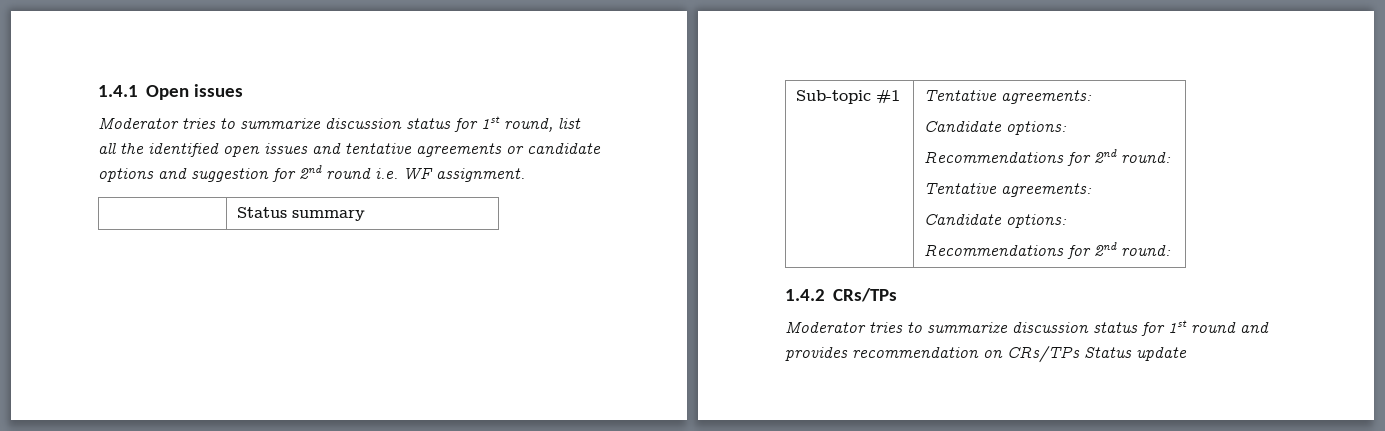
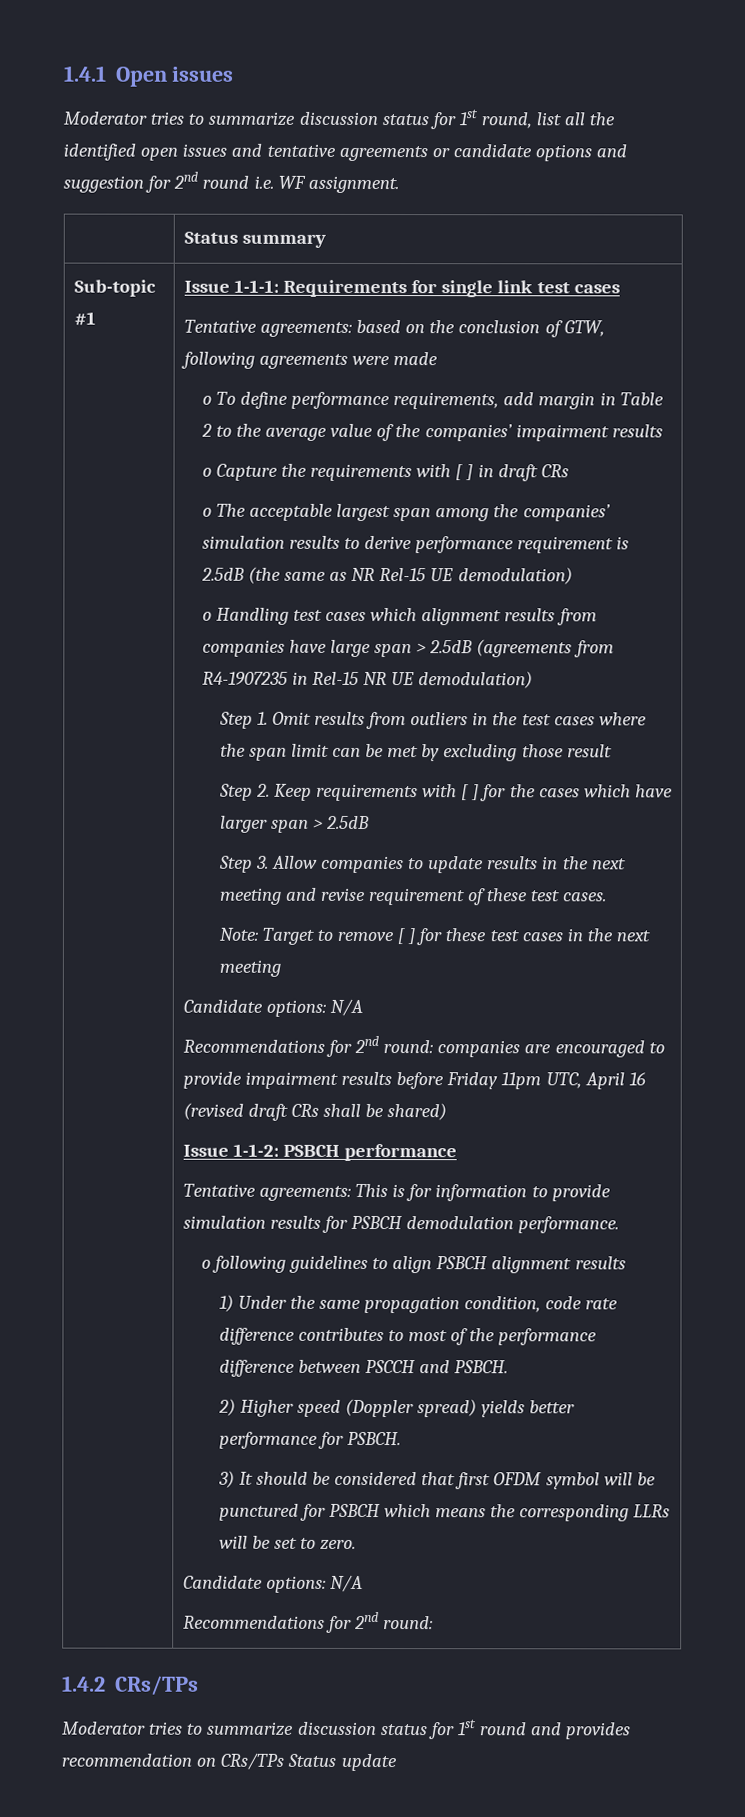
[924,90,1093,104] [924,121,1068,135] [924,149,1172,166] [924,183,1093,197] [924,214,1068,228] Tentative agreements: // Candidate options: // Recommendations for 2nd round: // Tentative agreements: // Candidate options: -> [183,279,620,298] [183,319,605,338] [180,351,439,369] [201,391,664,410] [200,423,663,442] [201,463,569,482] [201,503,611,522] [201,535,630,554] [200,566,573,585] [201,607,597,626] [201,639,614,658] [201,671,534,689] [218,711,647,730] [219,743,612,762] [218,783,673,802] [219,815,370,833] [218,855,626,874] [219,887,608,906] [218,927,651,946] [218,959,281,977] [182,998,363,1017] [182,1035,665,1058] [182,1071,646,1090] [182,1102,448,1121] [182,1143,458,1162] [182,1183,611,1202] [182,1215,620,1234] [200,1255,626,1274] [218,1294,619,1314] [218,1327,598,1346] [218,1359,509,1377] [217,1398,576,1418] [218,1431,401,1449] [217,1470,656,1490] [218,1503,671,1522] [218,1535,357,1550] [182,1574,363,1593] Issue 1-1-1: Requirements for single link test cases // Tentative agreements: based on the conclusion of GTW, following agreements were made // o To define performance requirements, add margin in Table 2 to the average value of the companies’ impairment results // o Capture the requirements with [ ] in draft CRs // o The acceptable largest span among the companies’ simulation results to derive performance requirement is 2.5dB (the same as NR Rel-15 UE demodulation) // o Handling test cases which alignment results from companies have large span > 2.5dB (agreements from R4-1907235 in Rel-15 NR UE demodulation) // Step 1. Omit results from outliers in the test cases where the span limit can be met by excluding those result // Step 2. Keep requirements with [ ] for the cases which have larger span > 2.5dB // Step 3. Allow companies to update results in the next meeting and revise requirement of these test cases. // Note: Target to remove [ ] for these test cases in the next meeting // Candidate options: N/A // Recommendations for 2nd round: companies are encouraged to provide impairment results before Friday 11pm UTC, April 16 (revised draft CRs shall be shared) // Issue 1-1-2: PSBCH performance // Tentative agreements: This is for information to provide simulation results for PSBCH demodulation performance. // o following guidelines to align PSBCH alignment results // 1) Under the same propagation condition, code rate difference contributes to most of the performance difference between PSCCH and PSBCH. // 2) Higher speed (Doppler spread) yields better performance for PSBCH. // 3) It should be considered that first OFDM symbol will be punctured for PSBCH which means the corresponding LLRs will be set to zero. // Candidate options: N/A

